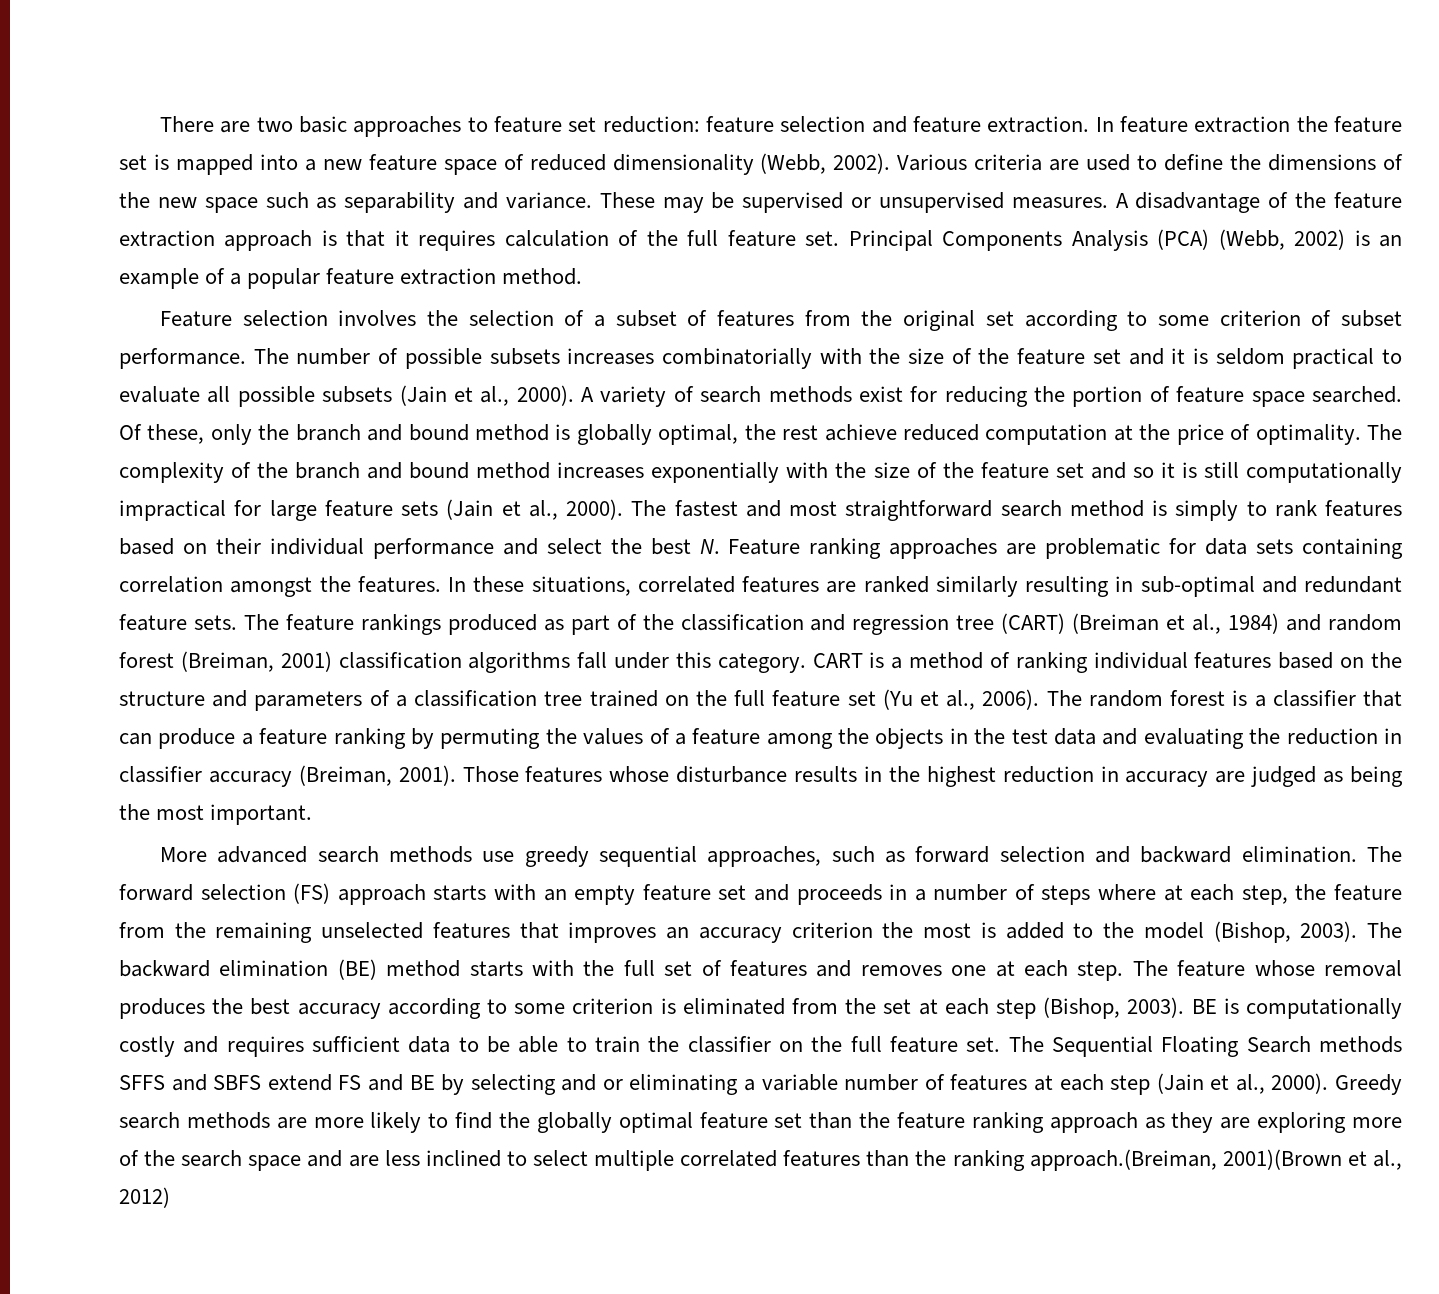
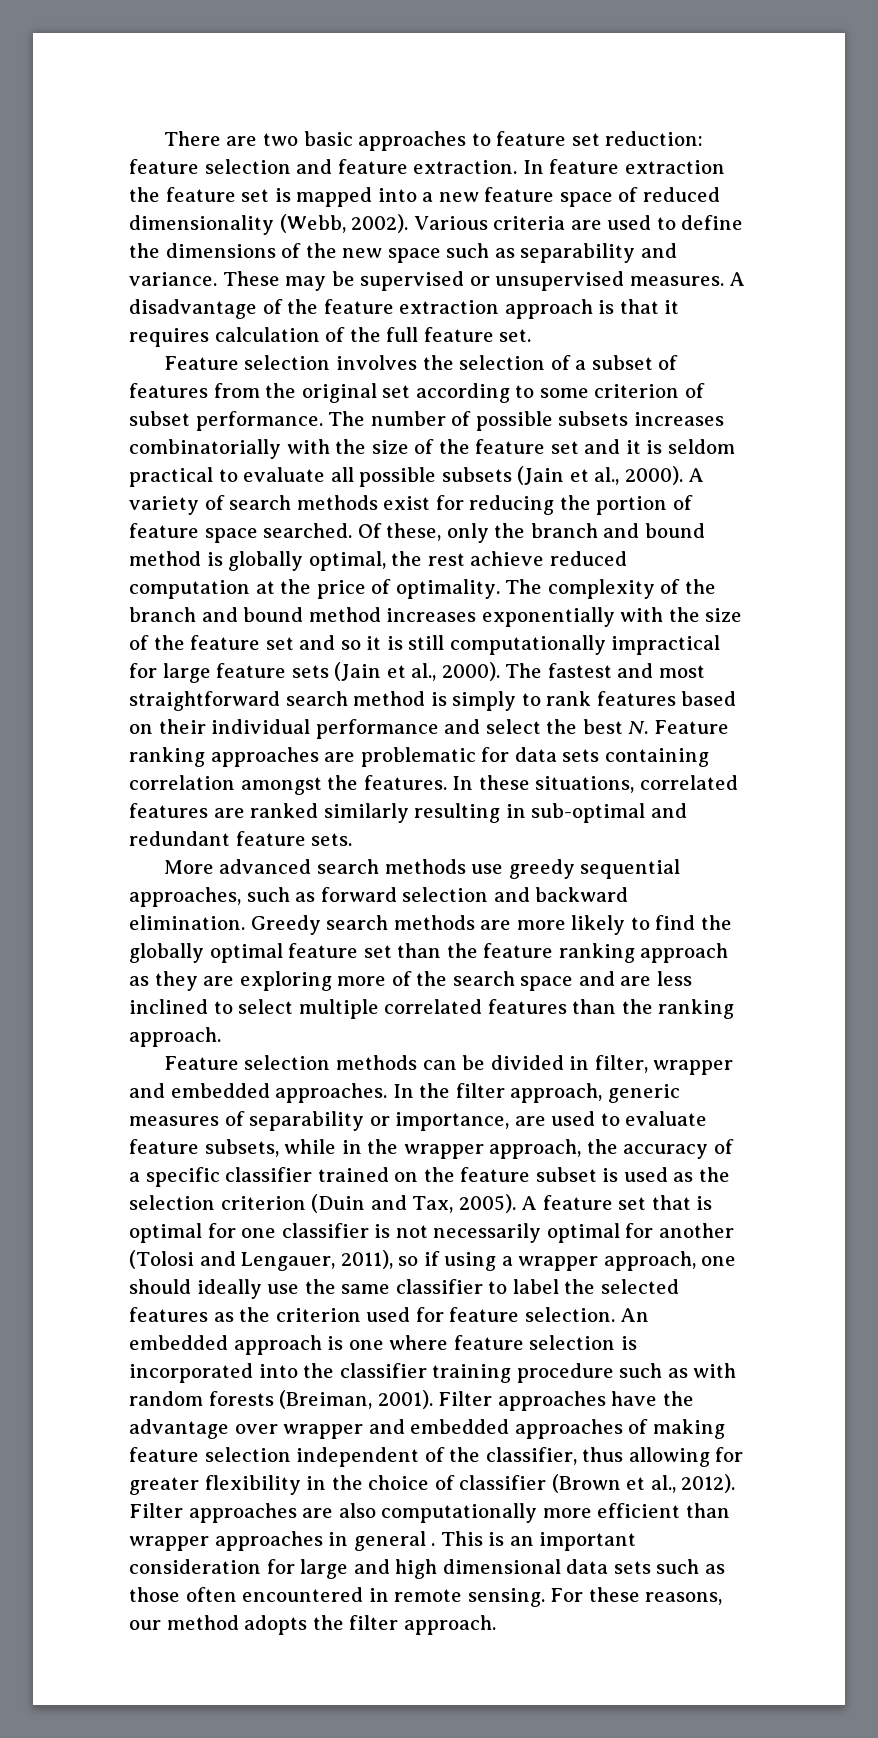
[848,229,1402,251] [119,268,583,289] Principal Components Analysis (PCA) (Webb, 2002) is an example of a popular feature extraction method. -> (532, 335) none
[243,613,1403,635] [119,651,1403,673] [119,689,1403,711] [119,728,1402,749] [119,765,1404,787] [119,804,313,825] The feature rankings produced as part of the classification and regression tree (CART) (Breiman et al., 1984) and random forest (Breiman, 2001) classification algorithms fall under this category. CART is a method of ranking individual features based on the structure and parameters of a classification tree trained on the full feature set (Yu et al., 2006). The random forest is a classifier that can produce a feature ranking by permuting the values of a feature among the objects in the test data and evaluating the reduction in classifier accuracy (Breiman, 2001). Those features whose disturbance results in the highest reduction in accuracy are judged as being the most important. -> (353, 839) none
[1367,846,1402,862] [119,883,1402,905] [119,921,1402,943] [119,959,1402,981] [119,997,1403,1019] [119,1036,1402,1057] [119,1073,1329,1095] The forward selection (FS) approach starts with an empty feature set and proceeds in a number of steps where at each step, the feature from the remaining unselected features that improves an accuracy criterion the most is added to the model (Bishop, 2003). The backward elimination (BE) method starts with the full set of features and removes one at each step. The feature whose removal produces the best accuracy according to some criterion is eliminated from the set at each step (Bishop, 2003). BE is computationally costly and requires sufficient data to be able to train the classifier on the full feature set. The Sequential Floating Search methods SFFS and SBFS extend FS and BE by selecting and or eliminating a variable number of features at each step (Jain et al., 2000). -> (245, 922) none
[1029,1149,1403,1171] [119,1187,170,1208] approach.(Breiman, 2001)(Brown et al., 2012) -> [129,1027,221,1047] [163,1055,734,1075] [129,1083,680,1103] [129,1111,708,1131] [129,1139,734,1159] [129,1167,730,1187] [129,1194,713,1213] [129,1223,734,1243] [129,1250,737,1271] [129,1279,679,1299] [129,1307,650,1322] [129,1335,637,1355] [129,1363,737,1383] [129,1390,694,1411] [129,1419,725,1439] [129,1447,744,1467] [129,1474,736,1495] [129,1503,730,1523] [129,1531,637,1551] [129,1559,725,1579] [129,1587,723,1607] [129,1615,496,1635] approach. // Feature selection methods can be divided in filter, wrapper and embedded approaches. In the filter approach, generic measures of separability or importance, are used to evaluate feature subsets, while in the wrapper approach, the accuracy of a specific classifier trained on the feature subset is used as the selection criterion (Duin and Tax, 2005). A feature set that is optimal for one classifier is not necessarily optimal for another (Tolosi and Lengauer, 2011), so if using a wrapper approach, one should ideally use the same classifier to label the selected features as the criterion used for feature selection. An embedded approach is one where feature selection is incorporated into the classifier training procedure such as with random forests (Breiman, 2001). Filter approaches have the advantage over wrapper and embedded approaches of making feature selection independent of the classifier, thus allowing for greater flexibility in the choice of classifier (Brown et al., 2012). Filter approaches are also computationally more efficient than wrapper approaches in general . This is an important consideration for large and high dimensional data sets such as those often encountered in remote sensing. For these reasons, our method adopts the filter approach.

